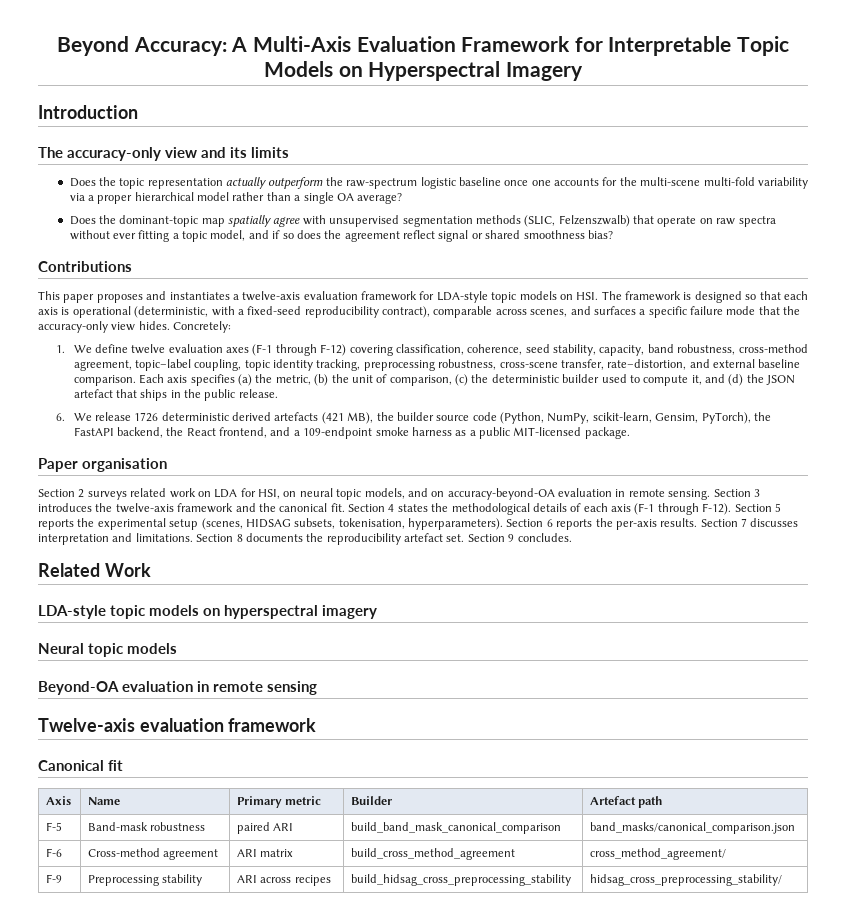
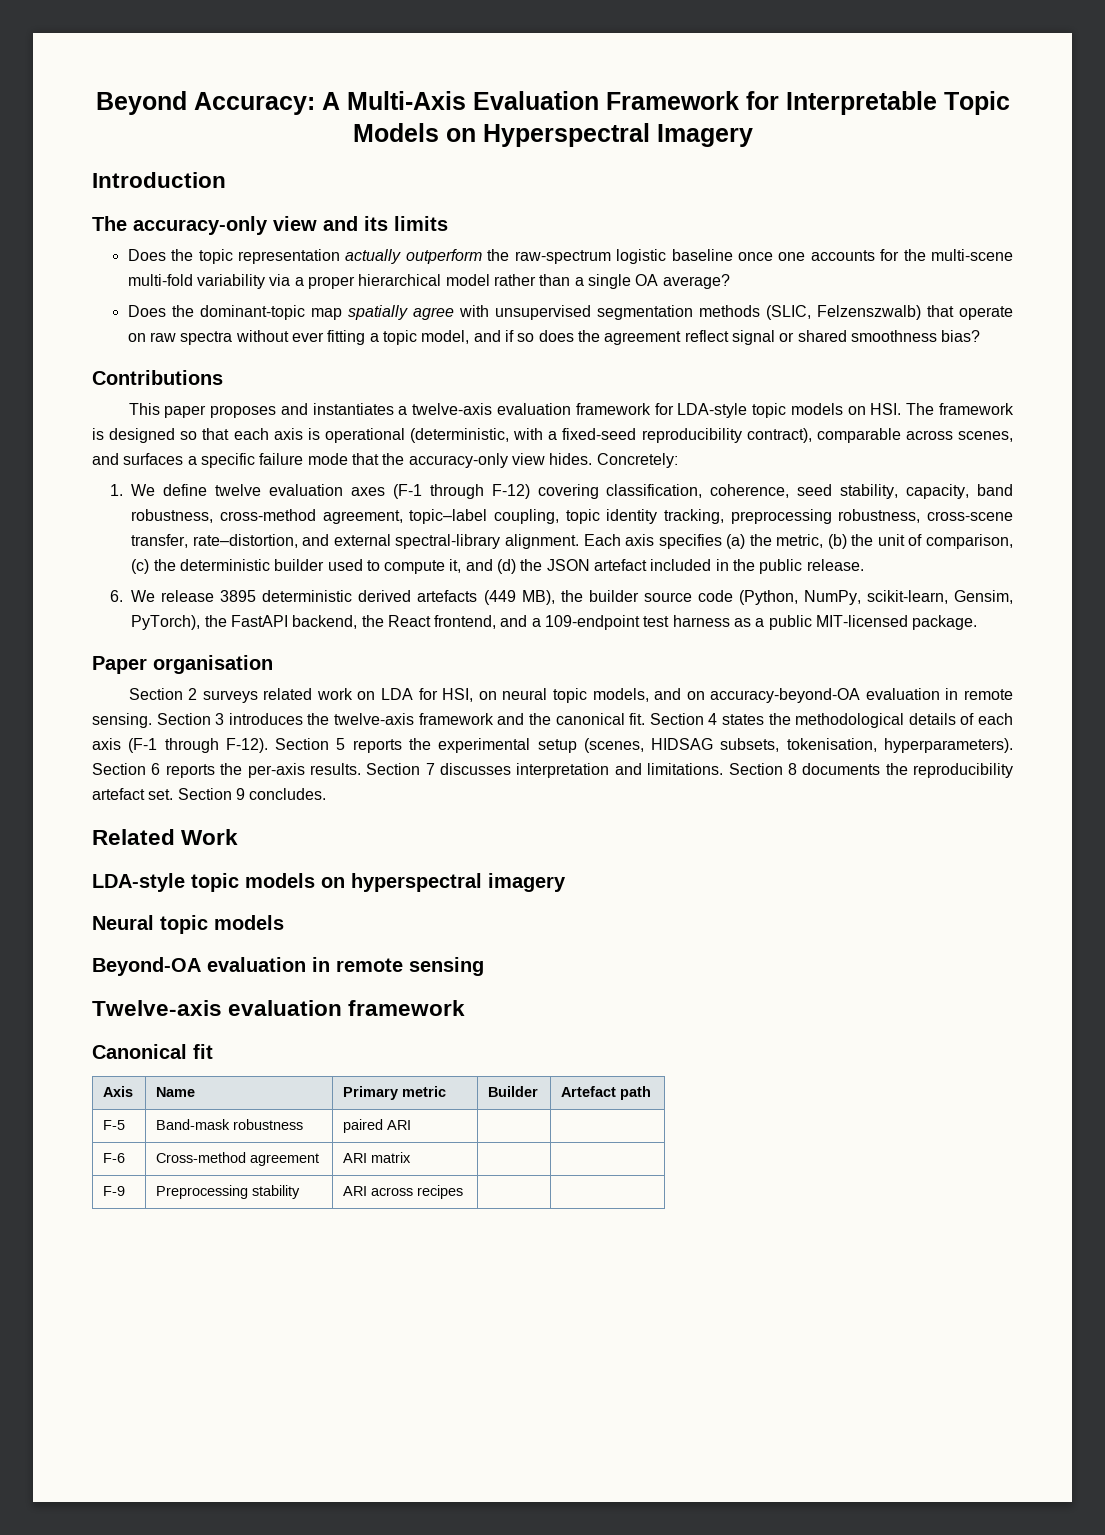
[758,359,801,368] [73,375,136,386] baseline comparison. -> [395,534,579,549] spectral-library alignment.
[115,389,168,401] that ships -> [650,559,712,571] included
[134,412,159,422] 1726 -> [220,590,257,602] 3895
[321,412,344,424] (421 -> [483,590,516,605] (449
[375,427,409,436] smoke -> [643,616,670,627] test
[350,822,561,834] [589,822,795,834] build_band_mask_canonical_comparison | band_masks/canonical_comparison.json -> (412, 1125) |
[350,848,515,860] [589,848,726,860] build_cross_method_agreement | cross_method_agreement/ -> (412, 1157) |
[350,874,571,886] [589,874,782,886] build_hidsag_cross_preprocessing_stability | hidsag_cross_preprocessing_stability/ -> (464, 1192) |

